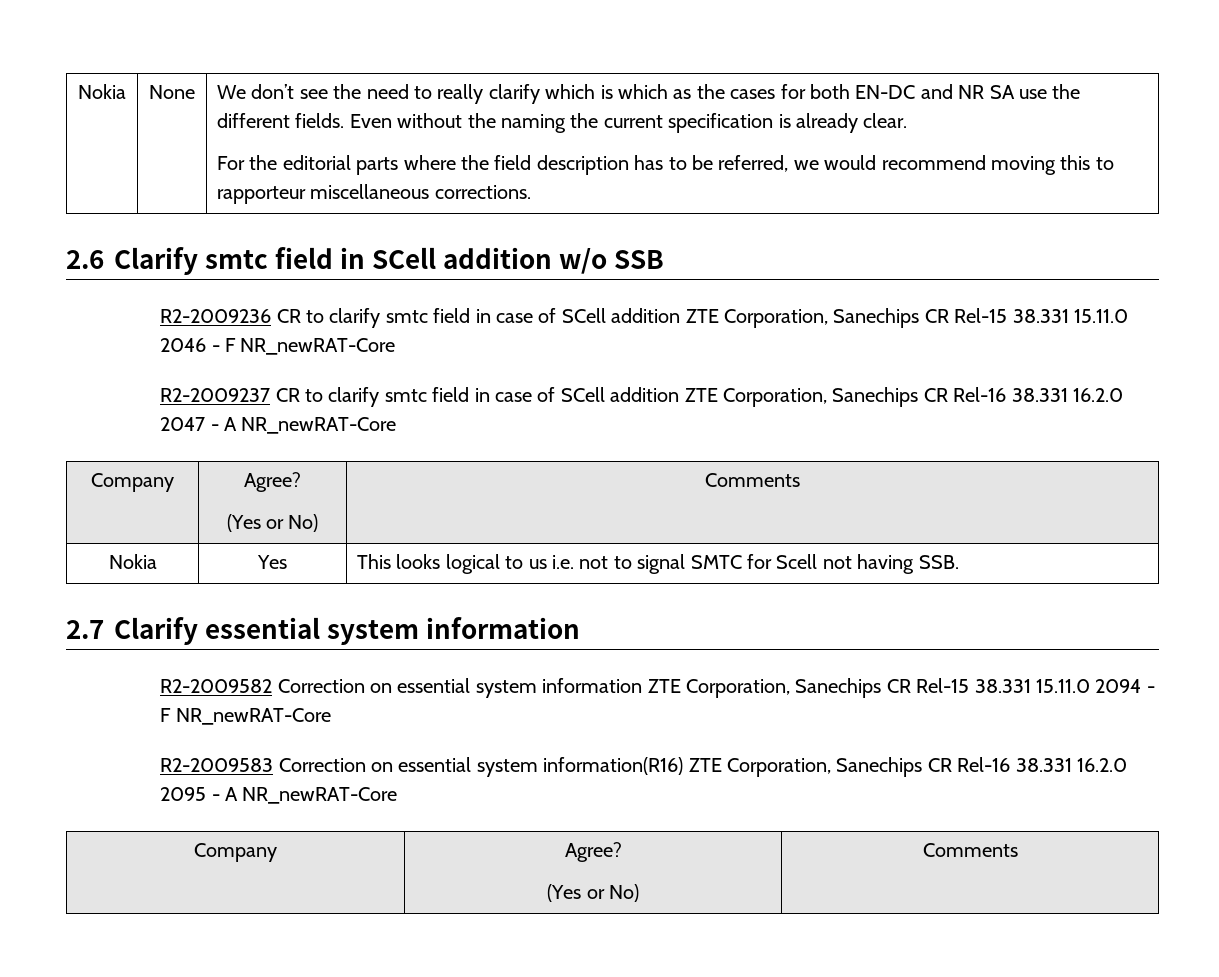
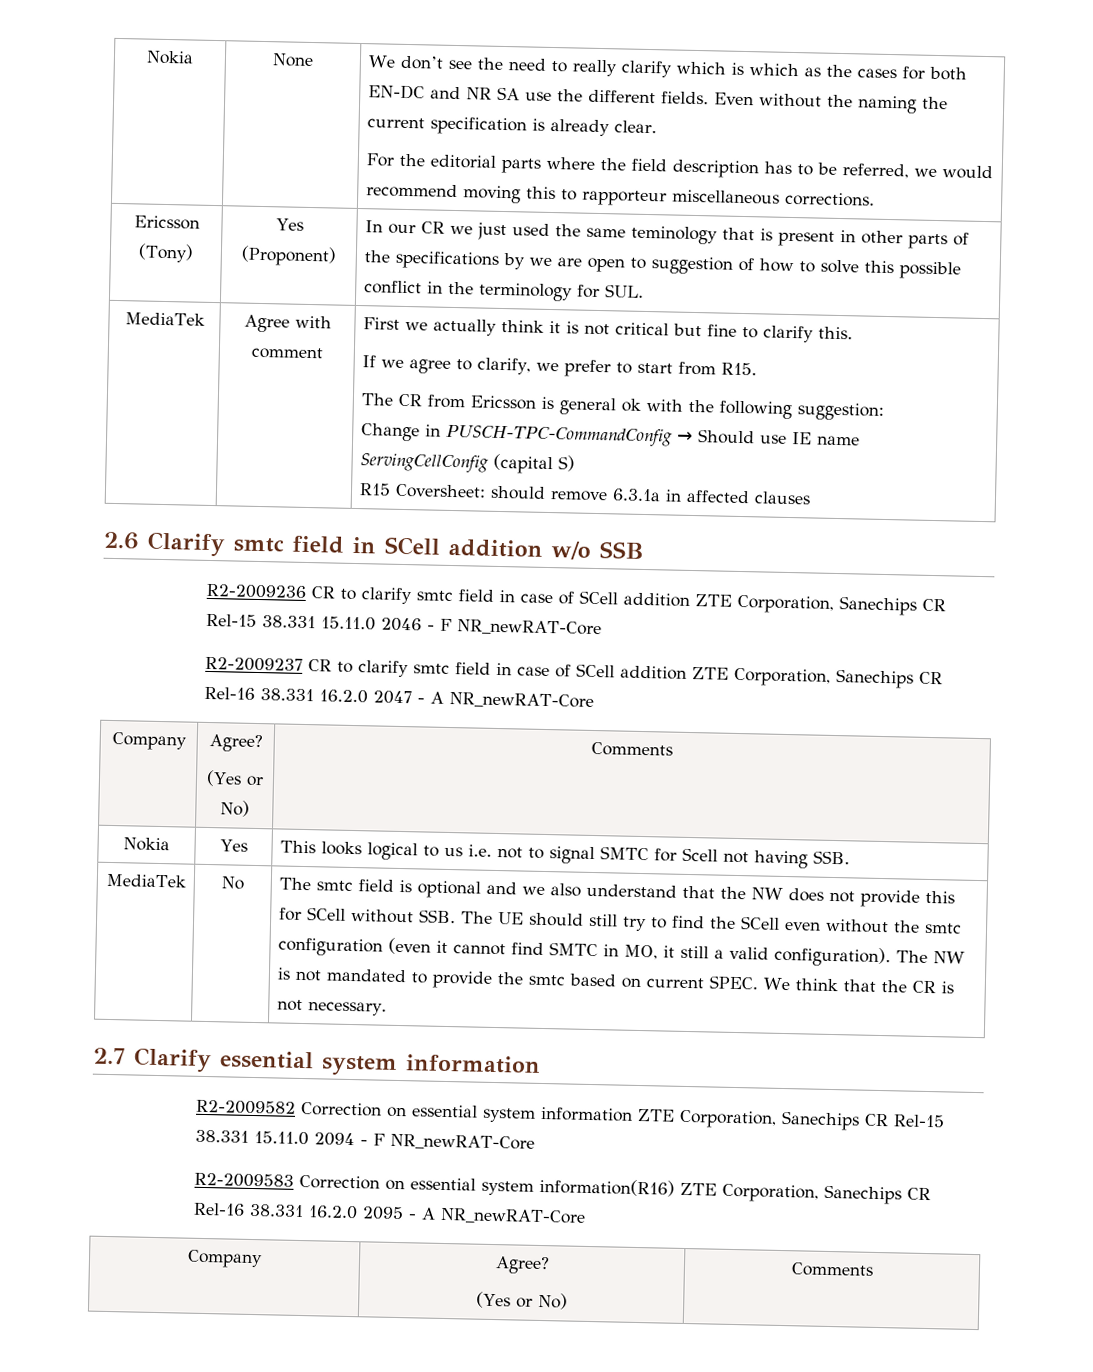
(531, 192) none -> [133,215,200,230] [138,243,195,263] [275,218,304,231] [241,245,337,267] [364,220,969,250] [363,250,961,280] [363,280,644,302] [124,312,205,326] [243,314,332,333] [250,346,323,360] [362,317,853,343] [361,355,757,378] [360,393,884,421] [360,423,860,447] [359,453,575,475] [358,483,811,505] // Ericsson (Tony) | Yes (Proponent) | In our CR we just used the same teminology that is present in other parts of the specifications by we are open to suggestion of how to solve this possible conflict in the terminology for SUL. // MediaTek | Agree with comment | First we actually think it is not critical but fine to clarify this. // If we agree to clarify, we prefer to start from R15. // The CR from Ericsson is general ok with the following suggestion: // Change in PUSCH-TPC-CommandConfig → Should use IE name ServingCellConfig (capital S) // R15 Coversheet: should remove 6.3.1a in affected clauses
(959, 562) none -> [105,873,186,888] [221,876,244,890] [278,877,955,908] [278,907,962,934] [277,937,965,968] [276,967,954,994] [276,999,387,1016] // MediaTek | No | The smtc field is optional and we also understand that the NW does not provide this for SCell without SSB. The UE should still try to find the SCell even without the smtc configuration (even it cannot find SMTC in MO, it still a valid configuration). The NW is not mandated to provide the smtc based on current SPEC. We think that the CR is not necessary.

